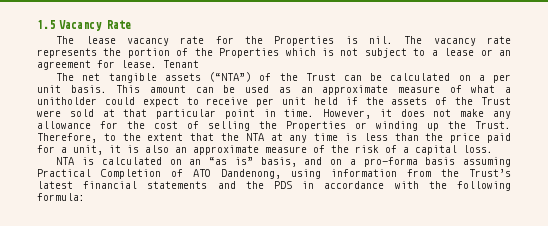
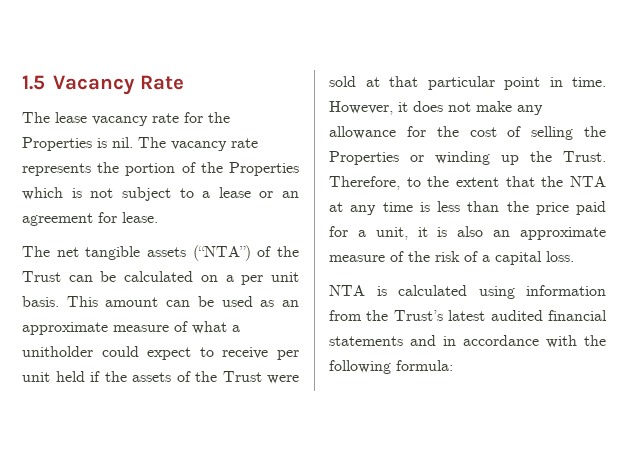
[163,60,199,68] Tenant -> (158, 217) none
[169,157,512,167] [37,169,281,179] on an “as is” basis, and on a pro-forma basis assuming Practical Completion of ATO Dandenong, -> (467, 290) none
(73, 185) none -> [490,310,543,321] audited
[245,181,292,189] the PDS -> (436, 340) none

